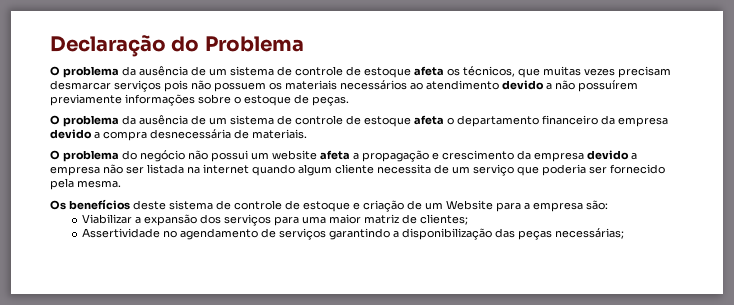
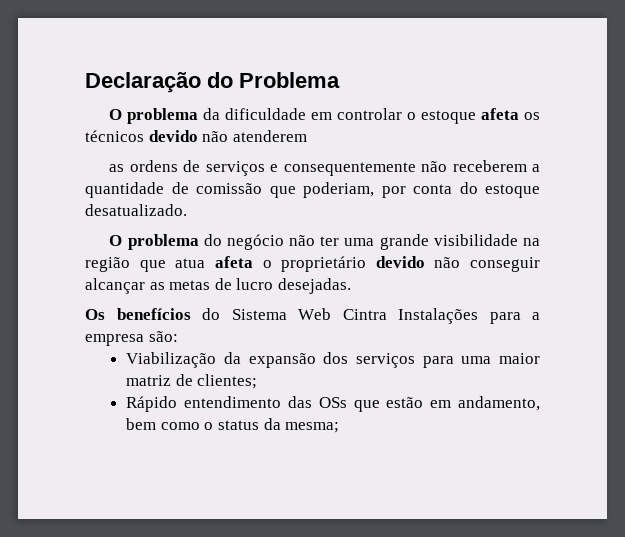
[139,66,671,78] [50,80,638,92] [50,94,349,106] [50,115,668,127] [50,129,307,141] ausência de um sistema de controle de estoque afeta os técnicos, que muitas vezes precisam desmarcar serviços pois não possuem os materiais necessários ao atendimento devido a não possuírem previamente informações sobre o estoque de peças. // O problema da ausência de um sistema de controle de estoque afeta o departamento financeiro da empresa devido a compra desnecessária de materiais. -> [225,108,540,124] [85,130,307,142] [109,160,540,176] [85,182,540,198] [85,204,187,216] dificuldade em controlar o estoque afeta os técnicos devido não atenderem // as ordens de serviços e consequentemente não receberem a quantidade de comissão que poderiam, por conta do estoque desatualizado.
[211,150,637,162] [50,164,665,176] [50,178,121,190] [50,199,493,212] possui um website afeta a propagação e crescimento da empresa devido a empresa não ser listada na internet quando algum cliente necessita de um serviço que poderia ser fornecido pela mesma. // Os benefícios deste sistema de controle de estoque e criação de um Website -> [320,234,540,250] [85,256,540,272] [85,278,351,294] [85,308,478,324] ter uma grande visibilidade na região que atua afeta o proprietário devido não conseguir alcançar as metas de lucro desejadas. // Os benefícios do Sistema Web Cintra Instalações
[81,214,141,224] Viabilizar a -> [126,352,241,368] Viabilização da
[81,228,624,240] Assertividade no agendamento de serviços garantindo a disponibilização das peças necessárias; -> [126,396,540,412] [126,418,340,433] Rápido entendimento das OSs que estão em andamento, bem como o status da mesma;

